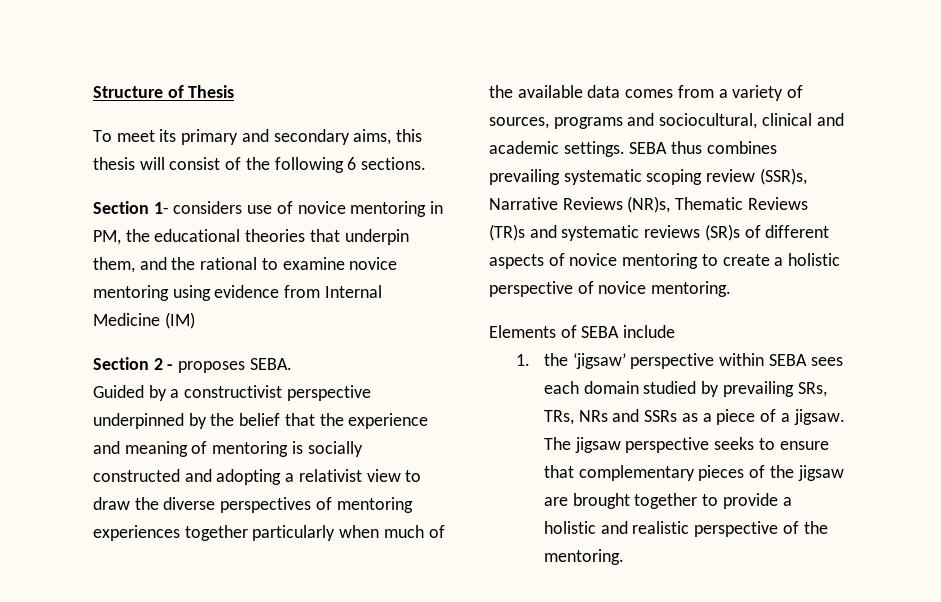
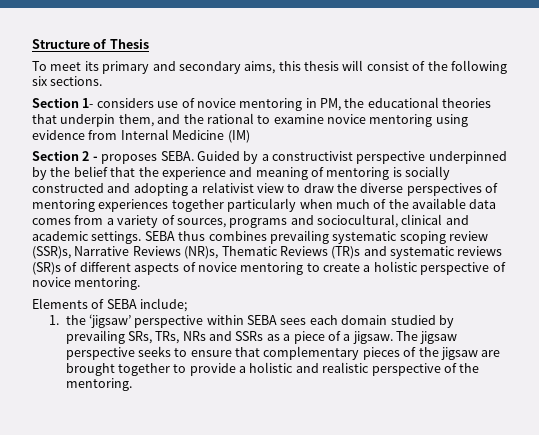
[347,157,357,170] 6 -> [32,76,48,86] six
(292, 364) // -> (194, 156) none
[623,325,676,338] include -> [140,298,188,312] include;

